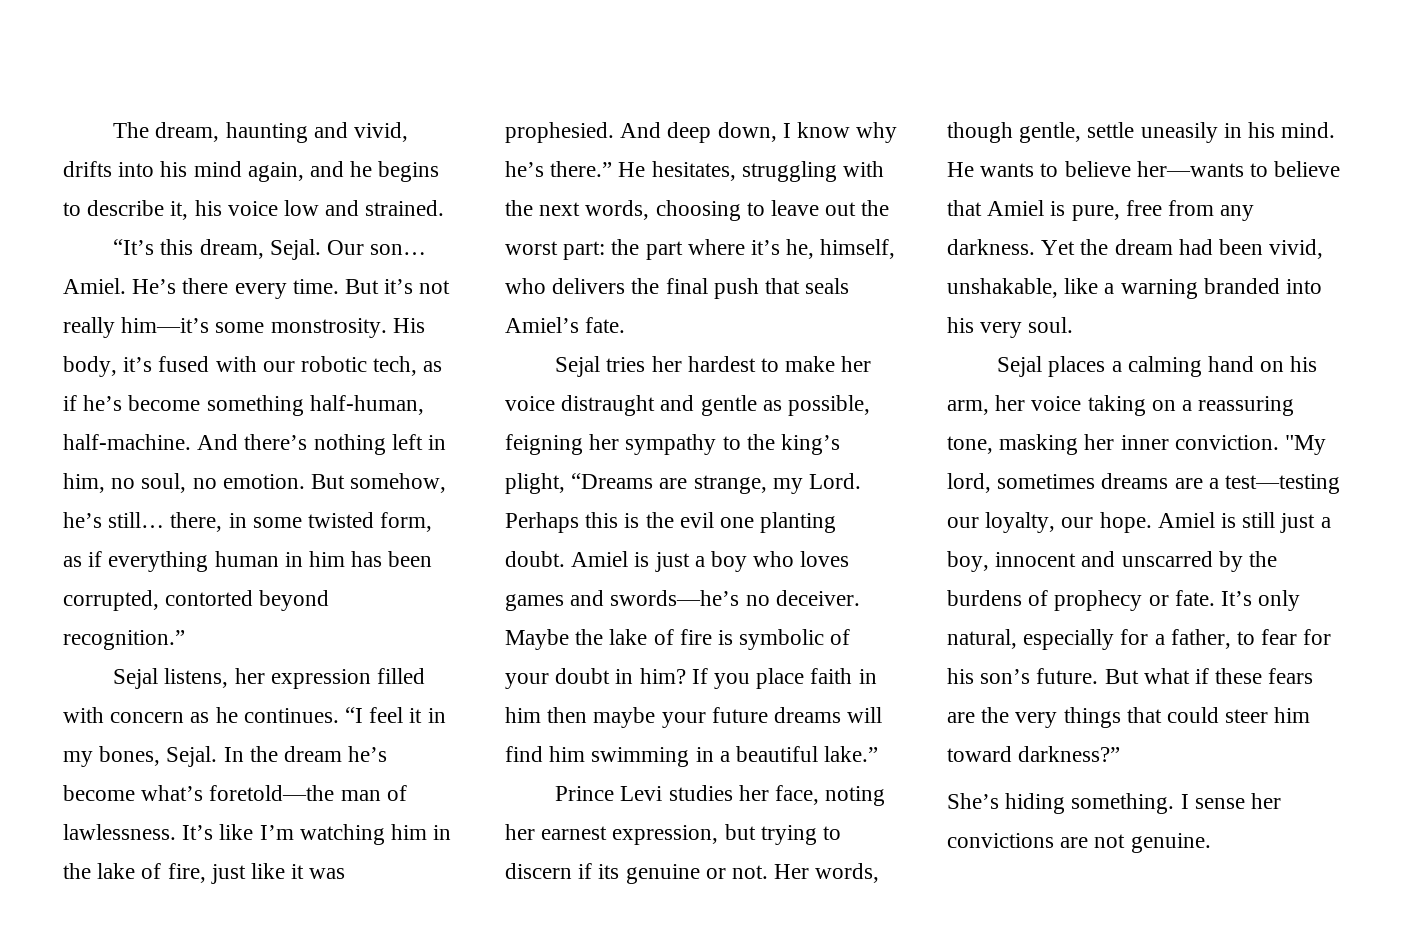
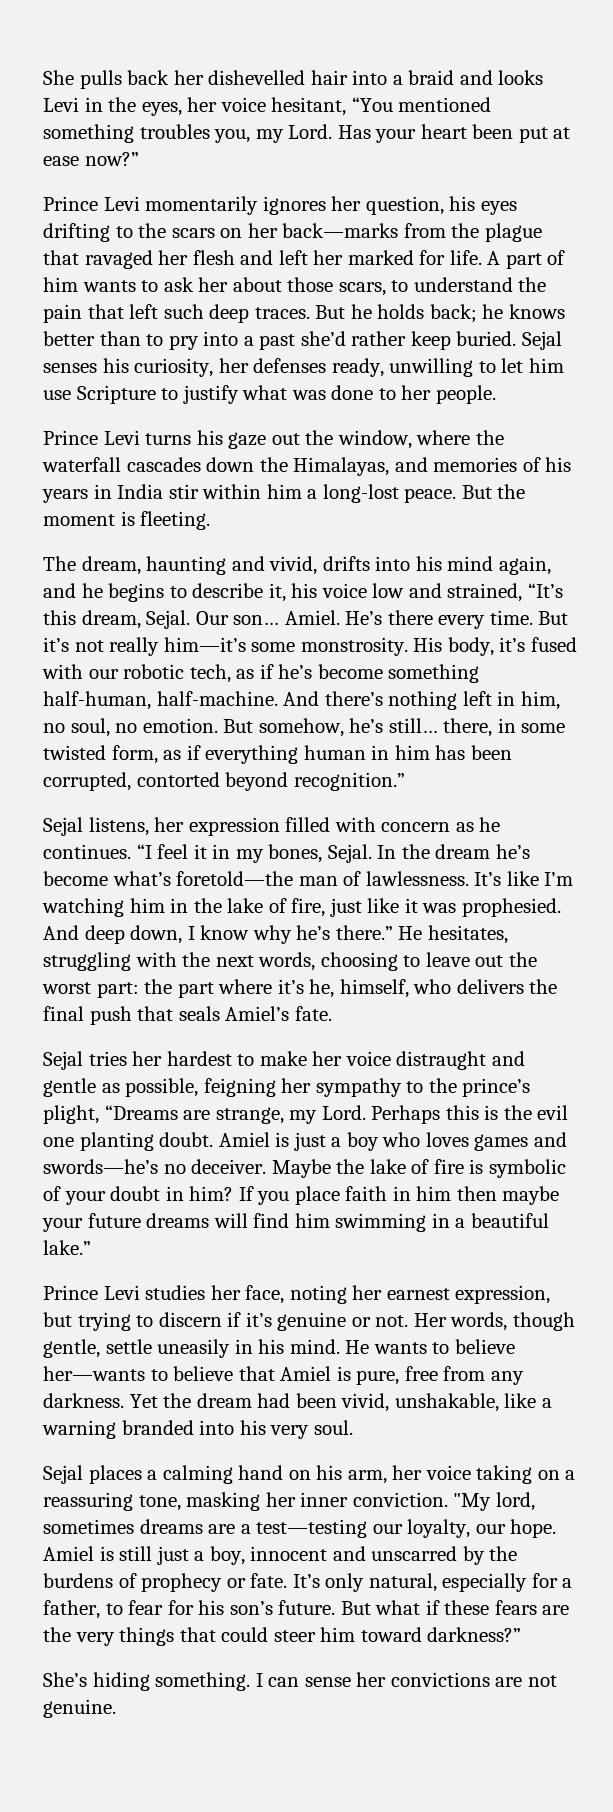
(113, 130) none -> [43,70,544,89] [43,97,492,116] [43,124,571,143] [43,152,139,166] [43,196,517,215] [43,223,542,242] [43,250,566,269] [43,277,547,296] [43,304,565,323] [43,331,562,350] [43,358,564,377] [43,385,496,404] [43,430,504,449] [42,457,572,476] [42,484,526,503] [43,511,211,530] She pulls back her dishevelled hair into a braid and looks Levi in the eyes, her voice hesitant, “You mentioned something troubles you, my Lord. Has your heart been put at ease now?” // Prince Levi momentarily ignores her question, his eyes drifting to the scars on her back—marks from the plague that ravaged her flesh and left her marked for life. A part of him wants to ask her about those scars, to understand the pain that left such deep traces. But he holds back; he knows better than to pry into a past she’d rather keep buried. Sejal senses his curiosity, her defenses ready, unwilling to let him use Scripture to justify what was done to her people. // Prince Levi turns his gaze out the window, where the waterfall cascades down the Himalayas, and memories of his years in India stir within him a long-lost peace. But the moment is fleeting. //
[365,200,445,216] strained. // -> [447,583,523,602] strained,
[781,434,841,455] king’s -> [462,1078,531,1097] prince’s
[598,864,620,879] its -> [245,1312,272,1327] it’s
(1189, 801) none -> [268,1677,300,1687] can

